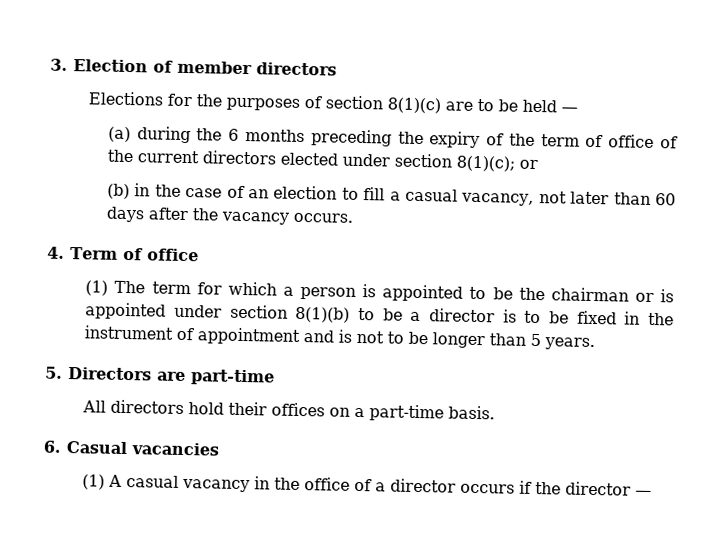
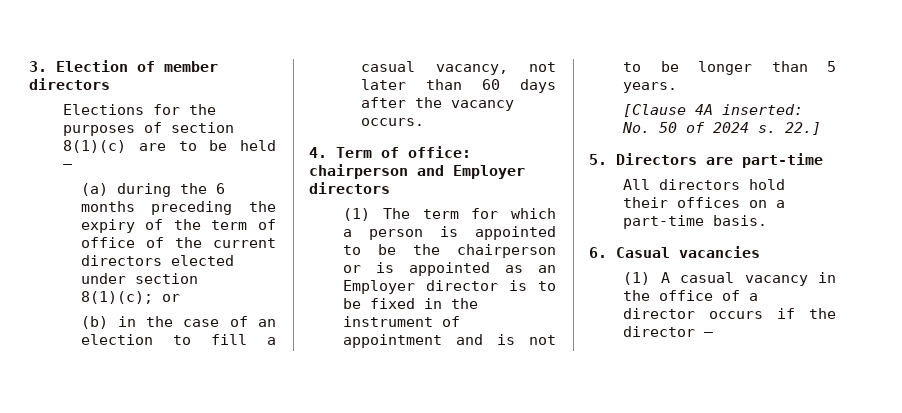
[146,248,199,262] office -> [408,146,471,158] [309,164,525,179] [309,182,390,194] office: chairperson and Employer directors
[550,287,629,302] chairman -> [457,244,556,258] chairperson
[173,304,422,323] under section 8(1)(b) to be a -> [505,265,556,273] [343,280,416,294] as an Employer
(596, 344) none -> [623,104,804,117] [622,122,822,135] // [Clause 4A inserted: No. 50 of 2024 s. 22.]

